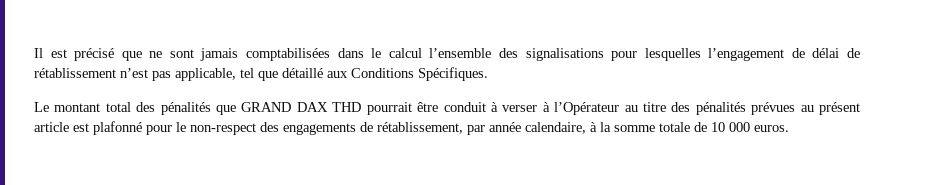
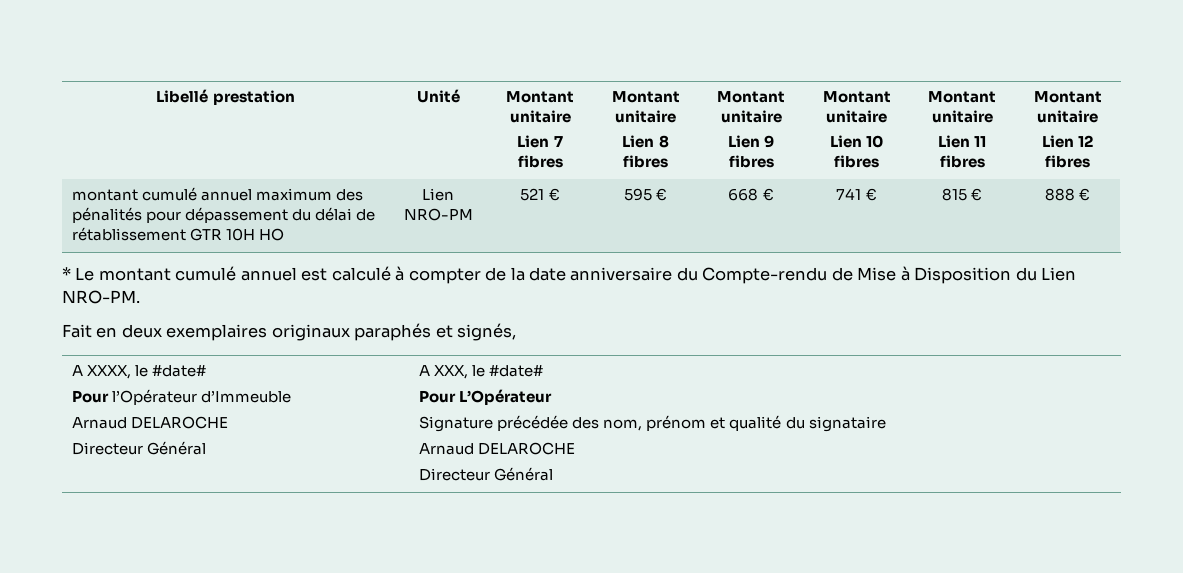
[34,48,860,61] [34,67,488,81] [34,102,860,115] [34,121,789,135] Il est précisé que ne sont jamais comptabilisées dans le calcul l’ensemble des signalisations pour lesquelles l’engagement de délai de rétablissement n’est pas applicable, tel que détaillé aux Conditions Spécifiques. // Le montant total des pénalités que GRAND DAX THD pourrait être conduit à verser à l’Opérateur au titre des pénalités prévues au présent article est plafonné pour le non-respect des engagements de rétablissement, par année calendaire, à la somme totale de 10 000 euros. -> [156,89,295,105] [416,89,460,103] [506,91,574,103] [509,110,571,123] [517,135,563,148] [517,155,563,168] [611,91,680,103] [615,110,676,123] [622,135,669,148] [623,155,668,168] [717,91,785,103] [720,110,782,123] [727,135,775,148] [728,155,774,168] [822,91,891,103] [826,110,887,123] [829,135,884,148] [834,155,879,168] [928,91,996,103] [931,110,993,123] [937,135,987,148] [939,155,985,168] [1033,91,1102,103] [1037,110,1098,123] [1041,135,1094,148] [1045,155,1090,168] [72,187,364,201] [72,207,376,223] [72,227,285,241] [422,188,454,201] [403,208,473,221] [520,188,560,201] [623,188,668,201] [728,188,774,201] [836,188,877,201] [941,188,983,201] [1044,188,1091,201] [62,266,1077,284] [62,290,140,304] [62,323,517,341] [72,365,207,379] [72,389,292,405] [72,416,229,429] [72,441,207,455] [419,365,544,379] [419,389,553,405] [419,415,886,432] [419,442,576,455] [419,467,554,481] Libellé prestation | Unité | Montant unitaire // Lien 7 fibres | Montant unitaire // Lien 8 fibres | Montant unitaire // Lien 9 fibres | Montant unitaire // Lien 10 fibres | Montant unitaire // Lien 11 fibres | Montant unitaire // Lien 12 fibres // montant cumulé annuel maximum des pénalités pour dépassement du délai de rétablissement GTR 10H HO | Lien NRO-PM | 521 € | 595 € | 668 € | 741 € | 815 € | 888 € // * Le montant cumulé annuel est calculé à compter de la date anniversaire du Compte-rendu de Mise à Disposition du Lien NRO-PM. // Fait en deux exemplaires originaux paraphés et signés, // A XXXX, le #date# // Pour l’Opérateur d’Immeuble // Arnaud DELAROCHE // Directeur Général | A XXX, le #date# // Pour L’Opérateur // Signature précédée des nom, prénom et qualité du signataire // Arnaud DELAROCHE // Directeur Général

